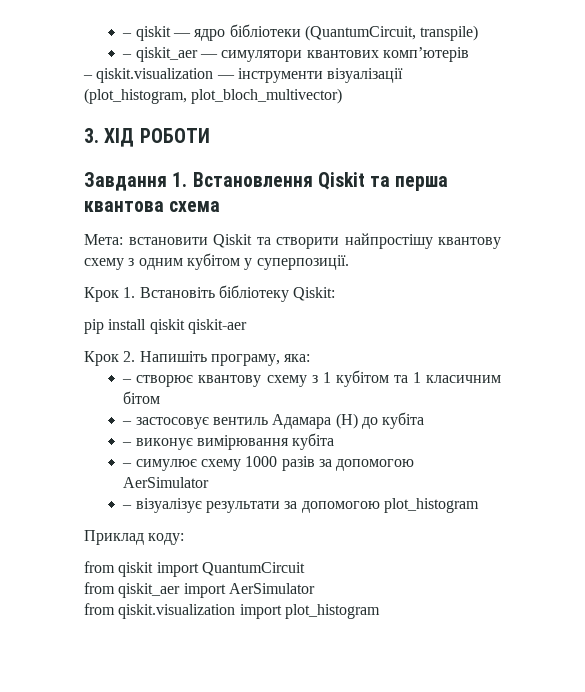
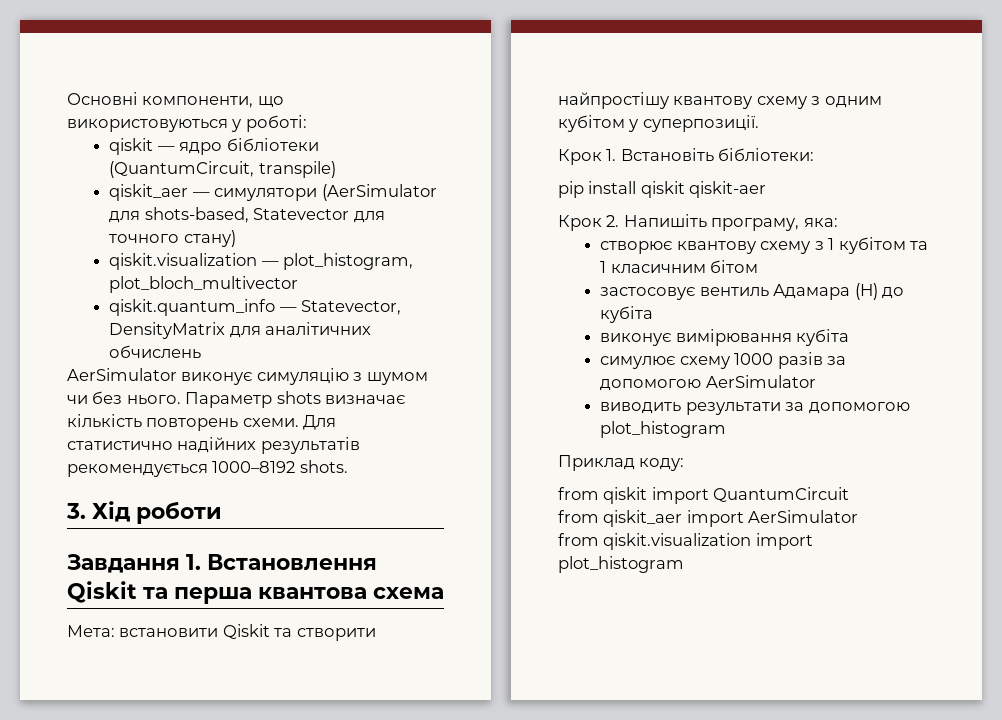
[122,33,133,37] – -> [67,92,284,108] [67,115,307,132] Основні компоненти, що використовуються у роботі: //
[122,54,133,58] – -> (336, 169) none
[306,47,469,62] [83,68,404,83] [84,88,343,104] квантових комп’ютерів // – qiskit.visualization — інструменти візуалізації (plot_histogram, plot_bloch_multivector) -> [321,184,437,201] [109,207,385,223] [109,230,236,247] [109,253,414,270] [109,276,299,293] [109,299,402,316] [109,322,372,339] [109,345,202,359] [67,368,428,385] [67,391,406,408] [67,414,337,431] [67,437,360,454] [67,460,348,477] (AerSimulator для shots-based, Statevector для точного стану) // qiskit.visualization — plot_histogram, plot_bloch_multivector // qiskit.quantum_info — Statevector, DensityMatrix для аналітичних обчислень // AerSimulator виконує симуляцію з шумом чи без нього. Параметр shots визначає кількість повторень схеми. Для статистично надійних результатів рекомендується 1000–8192 shots.
[104,128,210,147] ХІД РОБОТИ -> [92,501,222,524] Хід роботи
[218,285,336,302] бібліотеку Qiskit: -> [718,148,815,161] бібліотеки:
[122,379,133,383] – -> (838, 222) none
[122,421,133,425] – -> (759, 266) none
[122,442,133,446] – -> (654, 314) none
[122,463,133,467] – -> (850, 337) none
[122,498,202,513] – візуалізує -> [600,402,682,414] виводить

